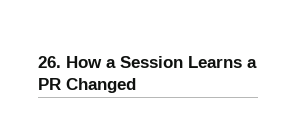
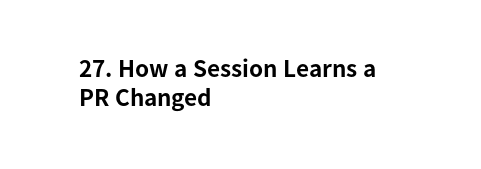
[38,56,61,68] 26. -> [79,60,112,77] 27.

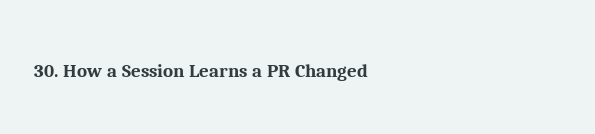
[79,60,112,77] 27. -> [34,65,58,77] 30.

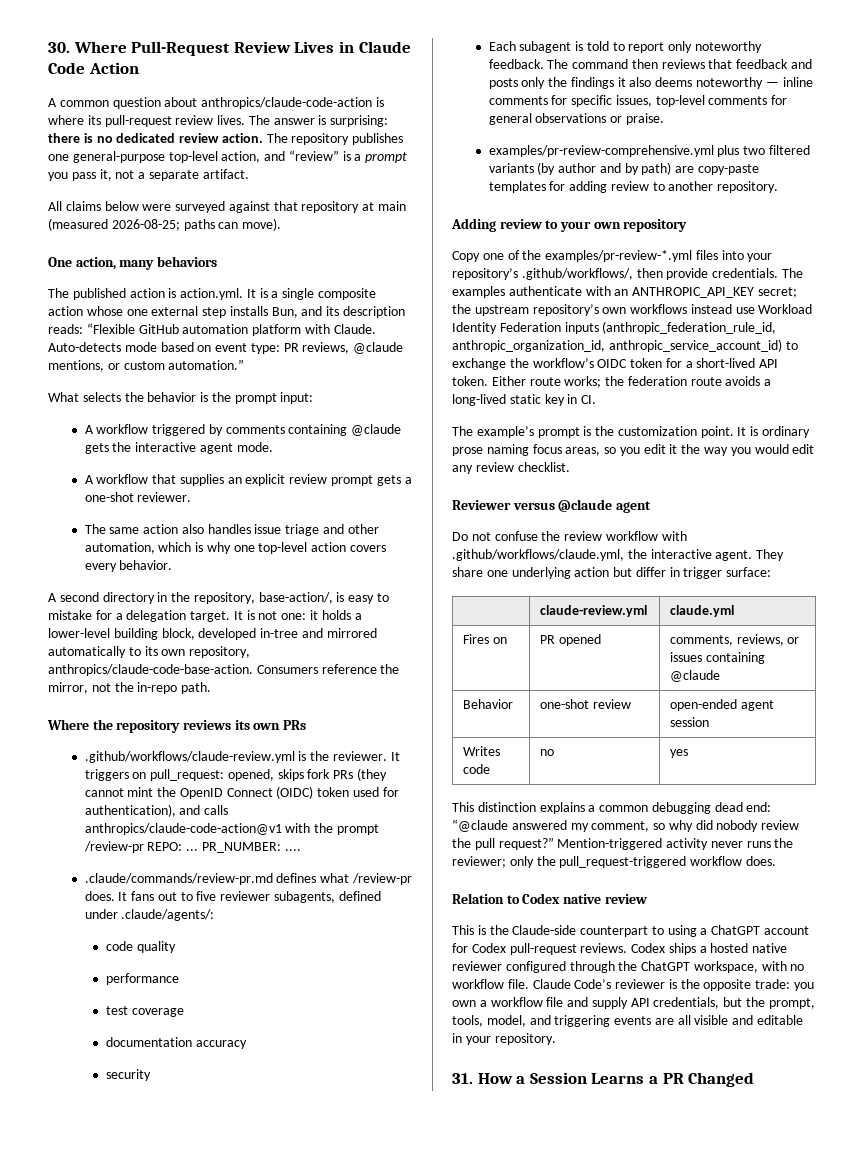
(58, 71) none -> [73,41,411,56] [48,62,139,74] [48,97,384,109] [48,115,389,127] [48,133,404,145] [48,150,408,163] [48,169,249,181] [48,201,407,213] [48,218,282,231] [48,256,217,270] [48,288,377,300] [48,306,406,318] [48,323,376,336] [48,342,404,354] [48,359,245,372] [48,392,314,404] [84,424,402,436] [84,442,273,454] [84,474,412,486] [84,492,192,502] [84,524,379,536] [84,542,387,554] [84,560,173,572] [48,592,390,604] [48,610,362,622] [48,628,377,640] [48,646,251,658] [48,664,400,676] [48,682,212,694] [47,719,306,733] [84,751,400,763] [84,768,388,781] [84,786,399,799] [84,804,229,817] [84,823,379,835] [83,841,301,853] [84,873,412,885] [84,891,381,903] [84,909,215,921] [105,941,176,953] [105,973,179,985] [105,1006,184,1017] [105,1037,247,1049] [105,1069,151,1081] [488,41,763,53] [488,59,813,69] [488,77,813,89] [488,95,788,107] [488,113,664,125] [488,145,810,157] [488,162,760,175] [488,181,779,193] [451,218,688,232] [452,250,773,262] [452,268,803,280] [452,286,797,298] [452,304,813,316] [452,321,777,334] [452,339,798,352] [452,358,779,370] [452,376,772,388] [452,394,597,406] [452,426,811,438] [452,444,815,456] [452,462,570,474] [452,499,651,513] [452,531,687,541] [452,549,785,561] [452,567,772,579] [539,605,647,617] [669,605,734,617] [462,634,507,644] [539,634,601,646] [669,634,800,646] [669,652,765,664] [669,670,720,682] [462,699,513,709] [539,699,631,709] [669,699,774,711] [669,717,709,727] [462,746,500,756] [462,764,490,774] [539,749,554,756] [669,749,688,758] [452,802,772,814] [452,819,800,832] [452,837,794,850] [452,856,776,868] [452,893,647,904] [452,925,810,937] [452,943,788,955] [452,961,805,973] [452,979,815,991] [452,997,815,1009] [452,1015,804,1027] [452,1033,556,1045] [452,1073,473,1084] Where Pull-Request Review Lives in Claude Code Action // A common question about anthropics/claude-code-action is where its pull-request review lives. The answer is surprising: there is no dedicated review action. The repository publishes one general-purpose top-level action, and “review” is a prompt you pass it, not a separate artifact. // All claims below were surveyed against that repository at main (measured 2026-08-25; paths can move). // One action, many behaviors // The published action is action.yml. It is a single composite action whose one external step installs Bun, and its description reads: “Flexible GitHub automation platform with Claude. Auto-detects mode based on event type: PR reviews, @claude mentions, or custom automation.” // What selects the behavior is the prompt input: // A workflow triggered by comments containing @claude gets the interactive agent mode. // A workflow that supplies an explicit review prompt gets a one-shot reviewer. // The same action also handles issue triage and other automation, which is why one top-level action covers every behavior. // A second directory in the repository, base-action/, is easy to mistake for a delegation target. It is not one: it holds a lower-level building block, developed in-tree and mirrored automatically to its own repository, anthropics/claude-code-base-action. Consumers reference the mirror, not the in-repo path. // Where the repository reviews its own PRs // .github/workflows/claude-review.yml is the reviewer. It triggers on pull_request: opened, skips fork PRs (they cannot mint the OpenID Connect (OIDC) token used for authentication), and calls anthropics/claude-code-action@v1 with the prompt /review-pr REPO: ... PR_NUMBER: .... // .claude/commands/review-pr.md defines what /review-pr does. It fans out to five reviewer subagents, defined under .claude/agents/: // code quality // performance // test coverage // documentation accuracy // security // Each subagent is told to report only noteworthy feedback. The command then reviews that feedback and posts only the findings it also deems noteworthy — inline comments for specific issues, top-level comments for general observations or praise. // examples/pr-review-comprehensive.yml plus two filtered variants (by author and by path) are copy-paste templates for adding review to another repository. // Adding review to your own repository // Copy one of the examples/pr-review-*.yml files into your repository’s .github/workflows/, then provide credentials. The examples authenticate with an ANTHROPIC_API_KEY secret; the upstream repository’s own workflows instead use Workload Identity Federation inputs (anthropic_federation_rule_id, anthropic_organization_id, anthropic_service_account_id) to exchange the workflow’s OIDC token for a short-lived API token. Either route works; the federation route avoids a long-lived static key in CI. // The example’s prompt is the customization point. It is ordinary prose naming focus areas, so you edit it the way you would edit any review checklist. // Reviewer versus @claude agent // Do not confuse the review workflow with .github/workflows/claude.yml, the interactive agent. They share one underlying action but differ in trigger surface: // | claude-review.yml | claude.yml // Fires on | PR opened | comments, reviews, or issues containing @claude // Behavior | one-shot review | open-ended agent session // Writes code | no | yes // This distinction explains a common debugging dead end: “@claude answered my comment, so why did nobody review the pull request?” Mention-triggered activity never runs the reviewer; only the pull_request-triggered workflow does. // Relation to Codex native review // This is the Claude-side counterpart to using a ChatGPT account for Codex pull-request reviews. Codex ships a hosted native reviewer configured through the ChatGPT workspace, with no workflow file. Claude Code’s reviewer is the opposite trade: you own a workflow file and supply API credentials, but the prompt, tools, model, and triggering events are all visible and editable in your repository. // 31.

